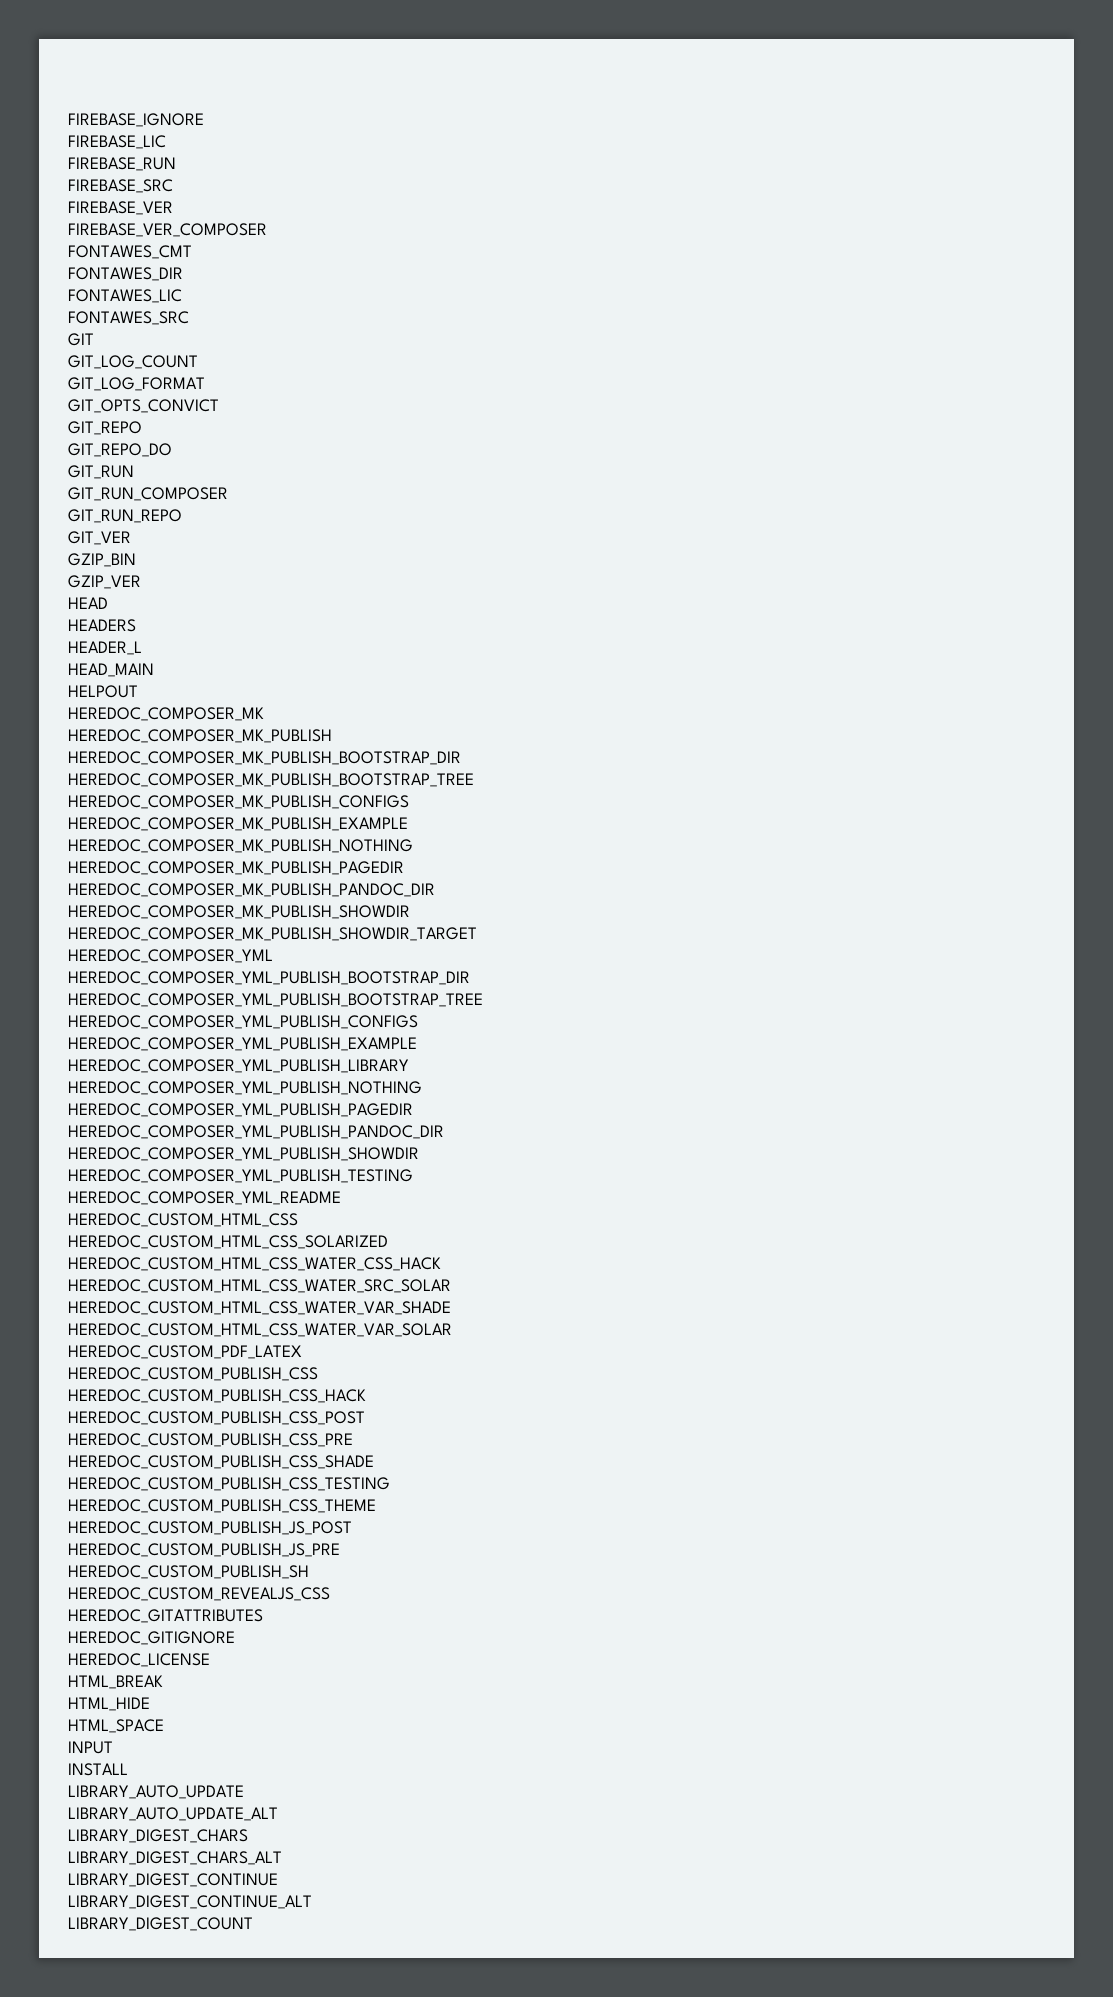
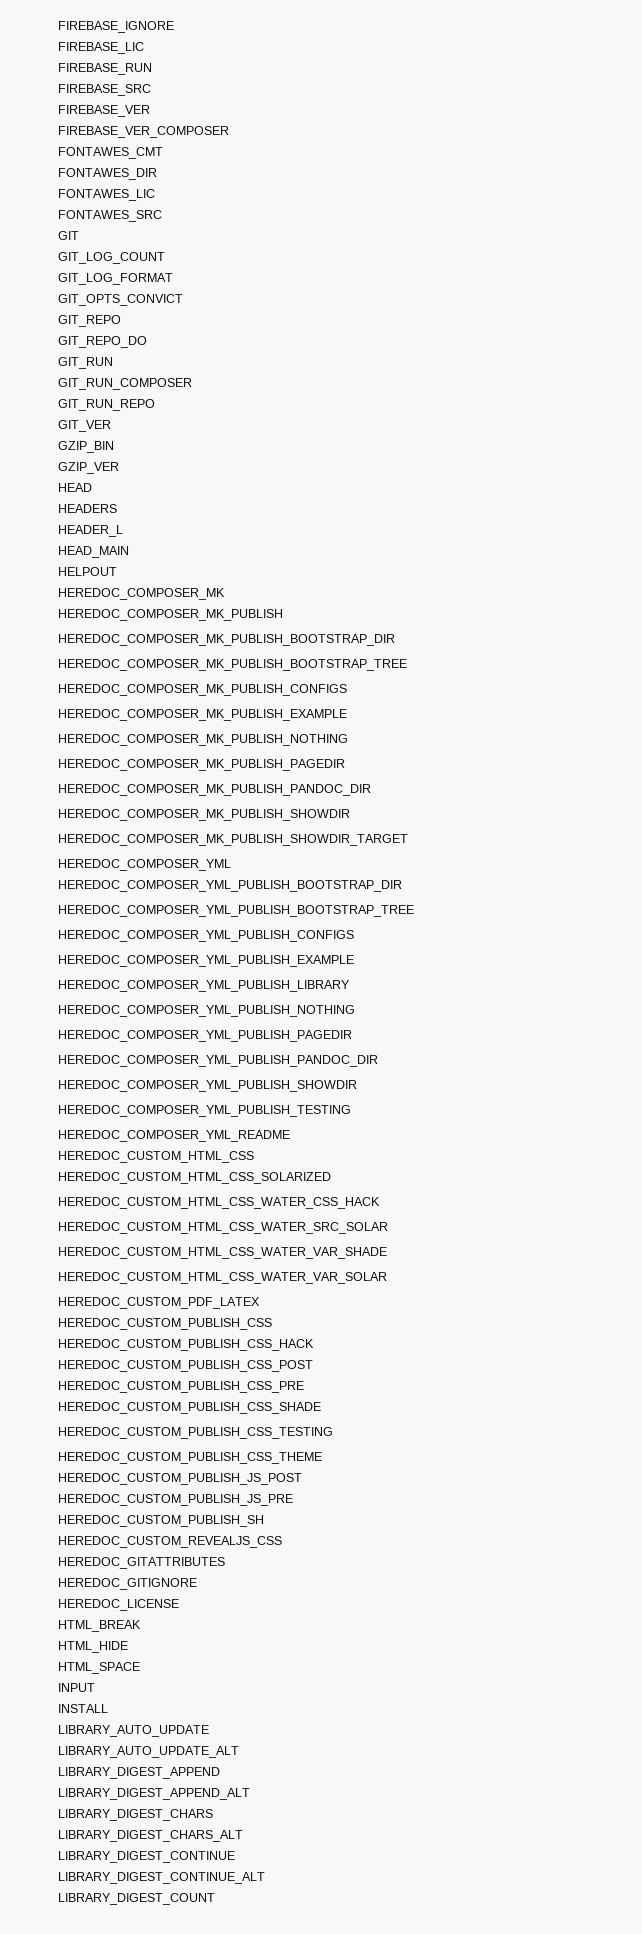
(278, 1814) none -> [58,1767,220,1779] [58,1788,250,1800] // LIBRARY_DIGEST_APPEND // LIBRARY_DIGEST_APPEND_ALT

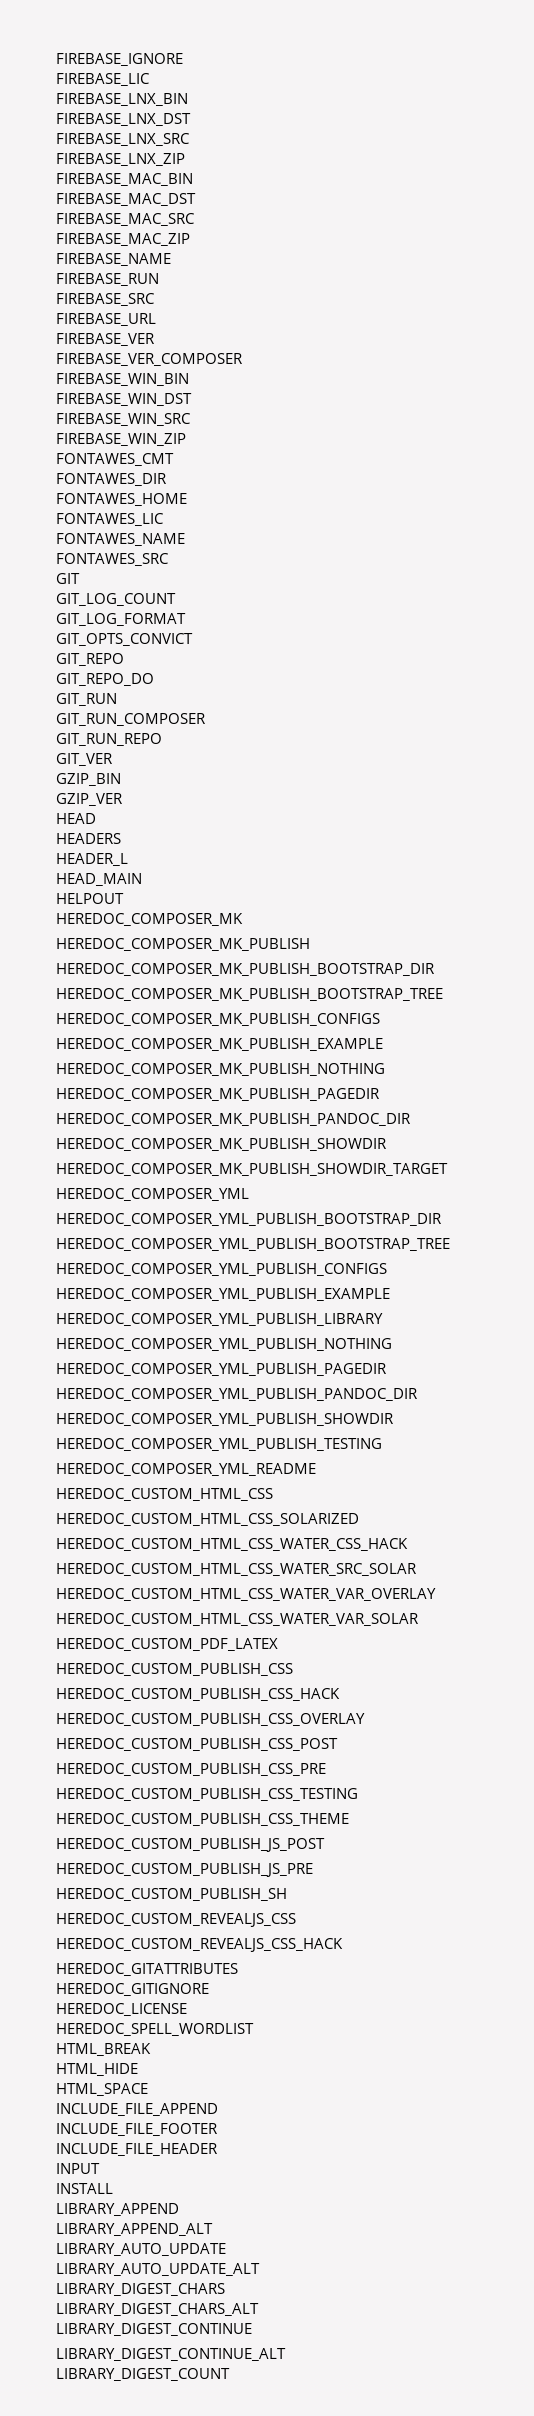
(144, 48) none -> [56,93,188,106] [56,113,191,126] [56,133,190,146] [56,153,185,166] [56,173,193,186] [56,193,196,206] [56,213,195,226] [56,233,190,246] [56,253,171,266] // FIREBASE_LNX_BIN // FIREBASE_LNX_DST // FIREBASE_LNX_SRC // FIREBASE_LNX_ZIP // FIREBASE_MAC_BIN // FIREBASE_MAC_DST // FIREBASE_MAC_SRC // FIREBASE_MAC_ZIP // FIREBASE_NAME
(151, 90) none -> [56,313,156,326] // FIREBASE_URL
(229, 132) none -> [56,373,189,386] [56,393,192,406] [56,413,191,426] [56,433,186,446] // FIREBASE_WIN_BIN // FIREBASE_WIN_DST // FIREBASE_WIN_SRC // FIREBASE_WIN_ZIP
(157, 174) none -> [56,493,187,506] // FONTAWES_HOME
(155, 195) none -> [56,533,185,546] // FONTAWES_NAME
[58,1247,387,1259] HEREDOC_CUSTOM_HTML_CSS_WATER_VAR_SHADE -> [56,1588,436,1601] HEREDOC_CUSTOM_HTML_CSS_WATER_VAR_OVERLAY
(314, 1345) none -> [56,1713,365,1726] // HEREDOC_CUSTOM_PUBLISH_CSS_OVERLAY
[58,1402,321,1414] // HEREDOC_CUSTOM_PUBLISH_CSS_SHADE -> (326, 1769) none
(282, 1542) none -> [56,1938,343,1952] // HEREDOC_CUSTOM_REVEALJS_CSS_HACK
(179, 1605) none -> [56,2023,254,2036] // HEREDOC_SPELL_WORDLIST
(140, 1668) none -> [56,2103,218,2116] [56,2123,218,2136] [56,2143,218,2156] // INCLUDE_FILE_APPEND // INCLUDE_FILE_FOOTER // INCLUDE_FILE_HEADER
(108, 1708) none -> [56,2203,179,2216] [56,2223,213,2236] // LIBRARY_APPEND // LIBRARY_APPEND_ALT
[58,1767,220,1779] [58,1788,250,1800] // LIBRARY_DIGEST_APPEND // LIBRARY_DIGEST_APPEND_ALT -> (260, 2269) none

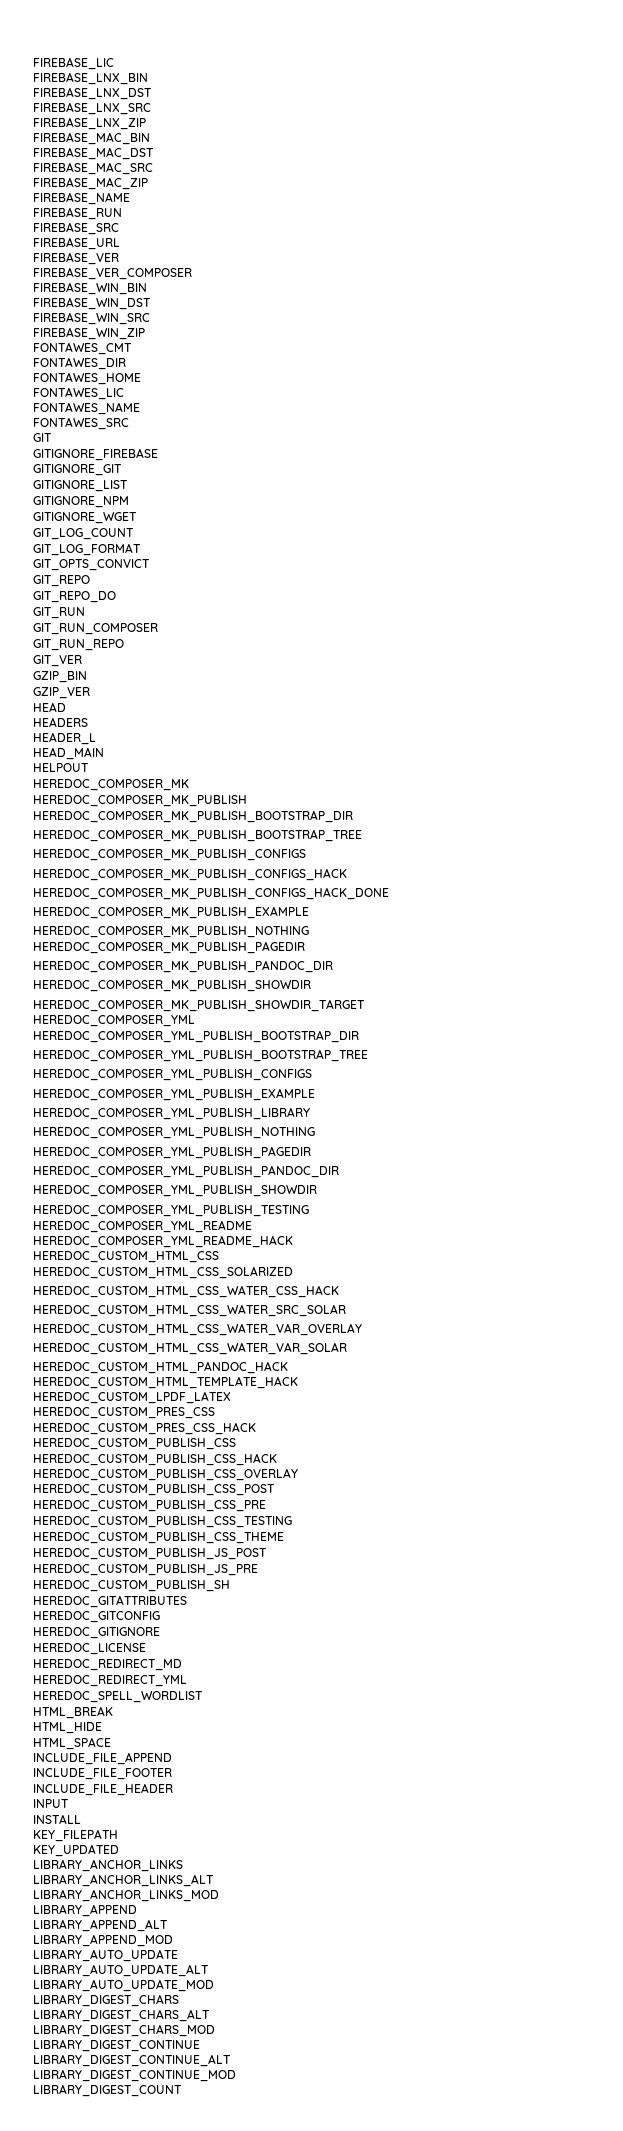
[56,53,183,66] FIREBASE_IGNORE // -> (33, 63) none
(80, 578) none -> [33,448,158,461] [33,464,122,476] [33,480,128,492] [33,496,129,508] [33,512,137,524] // GITIGNORE_FIREBASE // GITIGNORE_GIT // GITIGNORE_LIST // GITIGNORE_NPM // GITIGNORE_WGET
(380, 1019) none -> [33,868,347,881] [33,887,389,900] // HEREDOC_COMPOSER_MK_PUBLISH_CONFIGS_HACK // HEREDOC_COMPOSER_MK_PUBLISH_CONFIGS_HACK_DONE
(316, 1469) none -> [33,1235,293,1248] // HEREDOC_COMPOSER_YML_README_HACK
[56,1638,278,1651] HEREDOC_CUSTOM_PDF_LATEX -> [33,1361,288,1374] [33,1376,298,1389] [33,1391,231,1404] [33,1407,215,1419] [33,1422,256,1435] HEREDOC_CUSTOM_HTML_PANDOC_HACK // HEREDOC_CUSTOM_HTML_TEMPLATE_HACK // HEREDOC_CUSTOM_LPDF_LATEX // HEREDOC_CUSTOM_PRES_CSS // HEREDOC_CUSTOM_PRES_CSS_HACK
[56,1913,296,1927] [56,1938,343,1952] [56,1963,238,1976] HEREDOC_CUSTOM_REVEALJS_CSS // HEREDOC_CUSTOM_REVEALJS_CSS_HACK // HEREDOC_GITATTRIBUTES -> [33,1595,187,1608] [33,1611,160,1623] HEREDOC_GITATTRIBUTES // HEREDOC_GITCONFIG
(187, 2009) none -> [33,1659,182,1671] [33,1675,187,1687] // HEREDOC_REDIRECT_MD // HEREDOC_REDIRECT_YML
(113, 2188) none -> [33,1829,118,1842] [33,1844,119,1857] [33,1859,183,1872] [33,1874,214,1887] [33,1889,219,1902] // KEY_FILEPATH // KEY_UPDATED // LIBRARY_ANCHOR_LINKS // LIBRARY_ANCHOR_LINKS_ALT // LIBRARY_ANCHOR_LINKS_MOD
(213, 2229) none -> [33,1934,173,1947] // LIBRARY_APPEND_MOD
(260, 2269) none -> [33,1979,214,1992] // LIBRARY_AUTO_UPDATE_MOD
(259, 2309) none -> [33,2024,215,2037] // LIBRARY_DIGEST_CHARS_MOD
(286, 2354) none -> [33,2069,236,2082] // LIBRARY_DIGEST_CONTINUE_MOD

